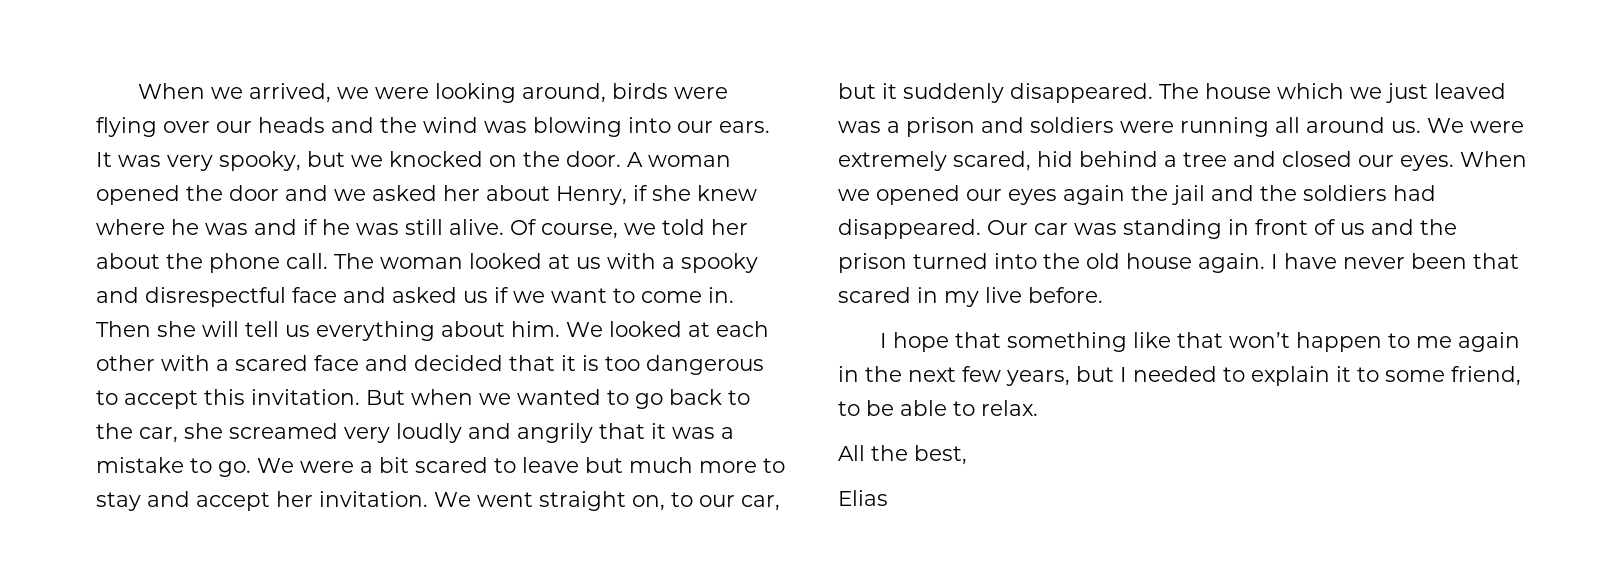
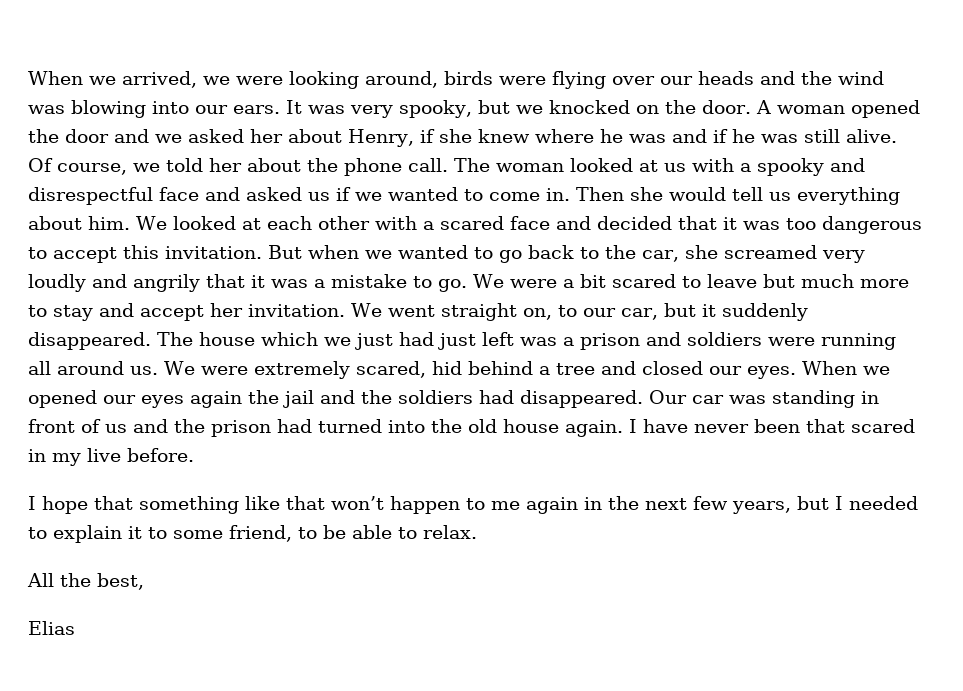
[551,288,607,303] want -> [388,187,458,201] wanted
[202,321,239,337] will -> [669,187,726,201] would
[582,355,599,371] is -> [742,221,780,230] was
[1434,83,1506,99] leaved -> [399,332,514,350] had just left
(907, 263) none -> [277,419,312,433] had

